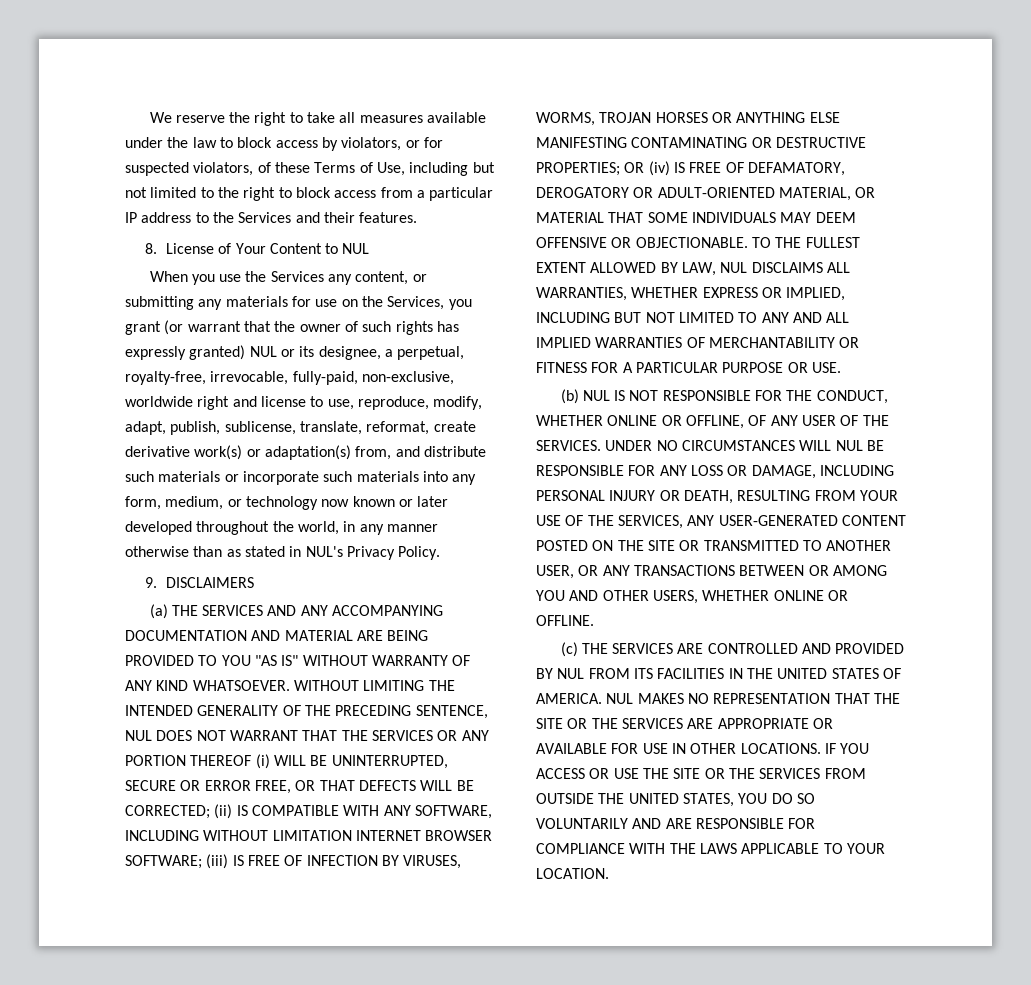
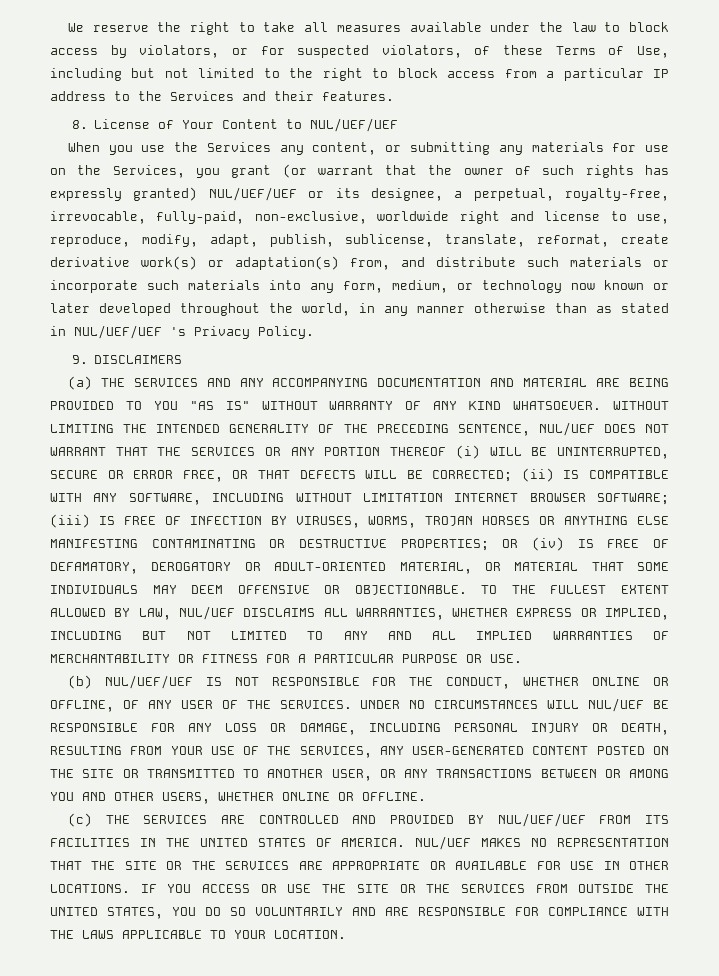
[342,243,370,254] NUL -> [310,118,399,132] NUL/UEF/UEF
[249,346,277,357] NUL -> [208,187,297,201] NUL/UEF/UEF
[305,546,343,557] NUL's -> [74,325,186,339] NUL/UEF/UEF 's
[125,730,152,741] NUL -> [538,422,595,436] NUL/UEF
[720,262,748,273] NUL -> [178,606,235,620] NUL/UEF
[582,390,610,401] NUL -> [104,675,193,689] NUL/UEF/UEF
[835,440,863,451] NUL -> [588,698,645,712] NUL/UEF
[557,668,585,679] NUL -> [497,813,586,827] NUL/UEF/UEF
[606,693,634,704] NUL -> [415,836,472,850] NUL/UEF

